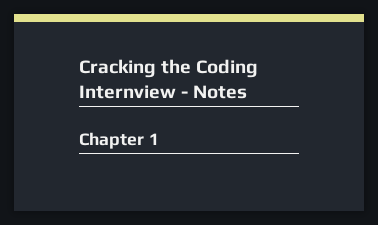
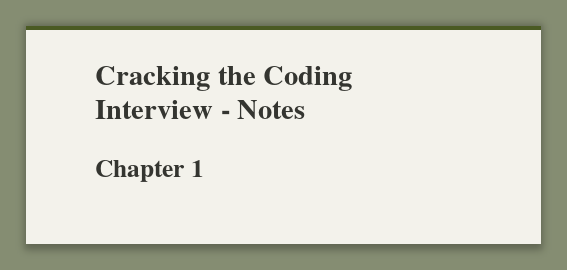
[79,85,176,99] Internview -> [95,100,213,119] Interview

